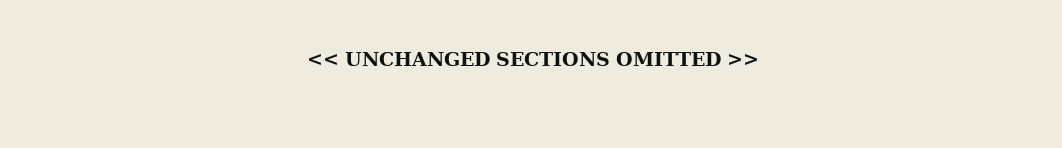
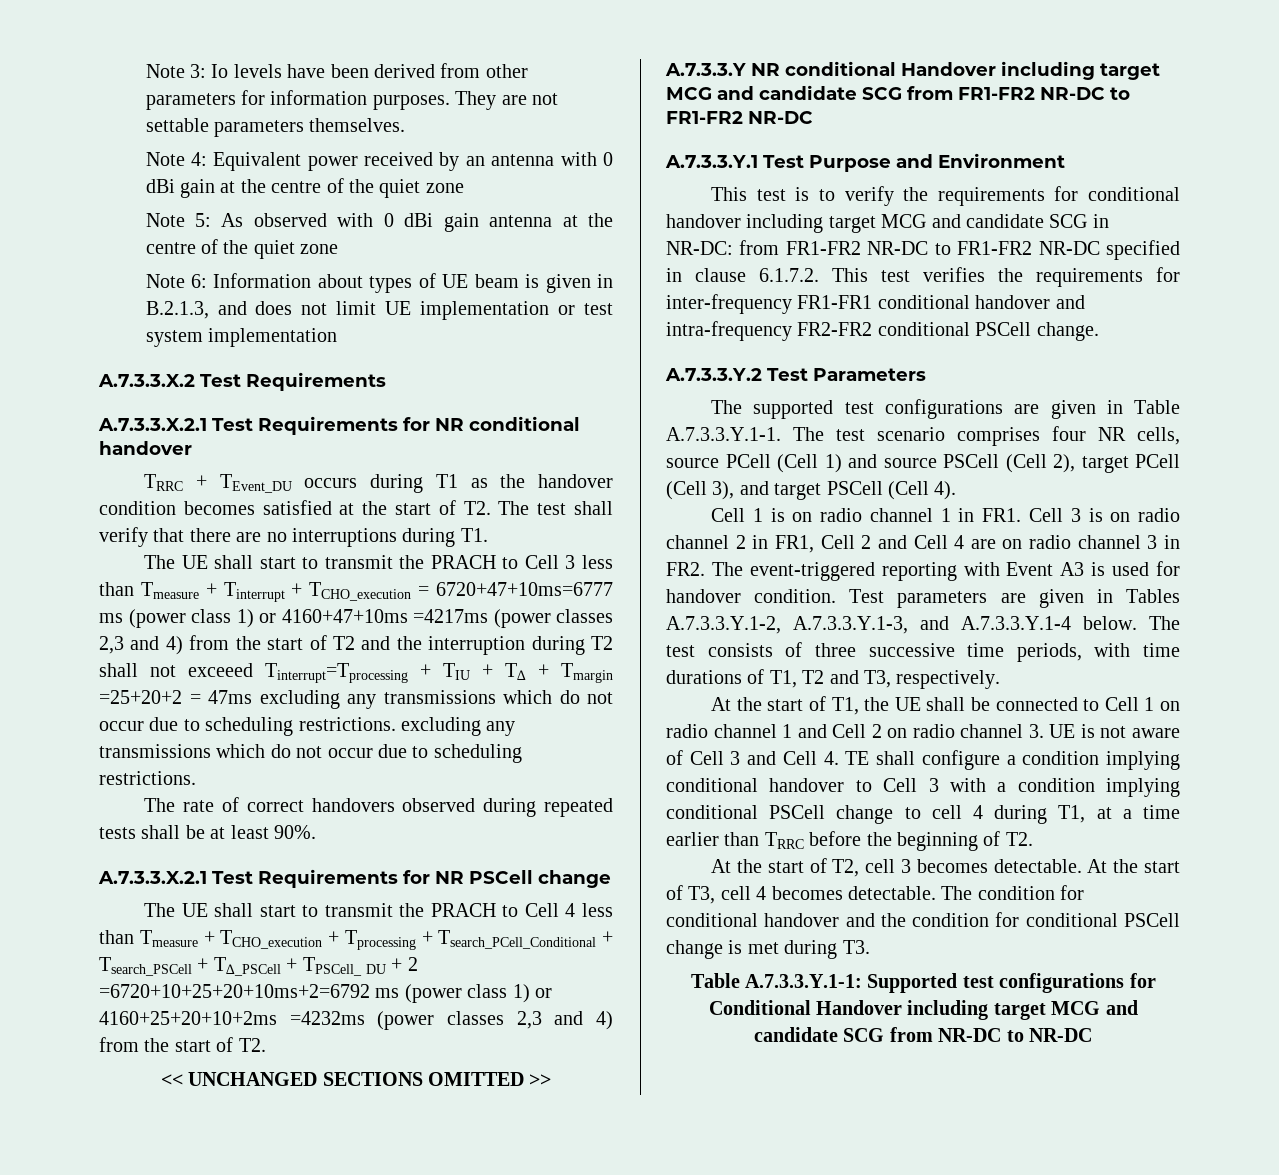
(307, 60) none -> [145,63,528,78] [145,90,558,110] [145,118,406,137] [145,152,614,171] [145,178,464,198] [145,213,613,232] [145,239,339,259] [145,273,613,293] [145,301,614,320] [145,328,337,347] [98,372,386,391] [98,416,580,435] [99,441,192,455] [144,474,613,493] [99,500,614,515] [99,527,488,547] [144,555,614,569] [99,582,613,602] [99,609,613,628] [99,635,613,655] [99,663,613,683] [99,690,613,709] [99,717,516,736] [99,744,522,763] [99,771,196,785] [144,797,613,817] [99,825,316,839] [98,869,611,888] [144,903,614,917] [99,930,613,950] [99,957,418,976] [99,984,552,1003] [99,1011,614,1030] [99,1037,266,1052] Note 3: Io levels have been derived from other parameters for information purposes. They are not settable parameters themselves. // Note 4: Equivalent power received by an antenna with 0 dBi gain at the centre of the quiet zone // Note 5: As observed with 0 dBi gain antenna at the centre of the quiet zone // Note 6: Information about types of UE beam is given in B.2.1.3, and does not limit UE implementation or test system implementation // A.7.3.3.X.2 Test Requirements // A.7.3.3.X.2.1 Test Requirements for NR conditional handover // TRRC + TEvent_DU occurs during T1 as the handover condition becomes satisfied at the start of T2. The test shall verify that there are no interruptions during T1. // The UE shall start to transmit the PRACH to Cell 3 less than Tmeasure + Tinterrupt + TCHO_execution = 6720+47+10ms=6777 ms (power class 1) or 4160+47+10ms =4217ms (power classes 2,3 and 4) from the start of T2 and the interruption during T2 shall not exceeed Tinterrupt=Tprocessing + TIU + T∆ + Tmargin =25+20+2 = 47ms excluding any transmissions which do not occur due to scheduling restrictions. excluding any transmissions which do not occur due to scheduling restrictions. // The rate of correct handovers observed during repeated tests shall be at least 90%. // A.7.3.3.X.2.1 Test Requirements for NR PSCell change // The UE shall start to transmit the PRACH to Cell 4 less than Tmeasure + TCHO_execution + Tprocessing + Tsearch_PCell_Conditional + Tsearch_PSCell + T∆_PSCell + TPSCell_ DU + 2 =6720+10+25+20+10ms+2=6792 ms (power class 1) or 4160+25+20+10+2ms =4232ms (power classes 2,3 and 4) from the start of T2. //
(759, 60) none -> [665,61,1160,80] [666,85,1130,100] [666,111,813,124] [665,153,1065,172] [711,186,1180,206] [666,214,1109,233] [666,240,1180,260] [666,267,1180,287] [666,294,1085,314] [666,321,1099,341] [665,368,926,381] [711,399,1180,419] [666,426,1180,446] [666,454,1180,473] [666,481,957,500] [711,508,1180,522] [666,535,1181,553] [666,561,1180,581] [666,589,1180,608] [666,616,1180,634] [666,642,1180,662] [666,669,1001,689] [711,696,1180,715] [666,724,1180,738] [666,750,1180,770] [666,778,1180,797] [666,805,1180,824] [666,831,1033,851] [711,858,1180,877] [666,885,1085,904] [666,912,1180,927] [666,940,870,959] [690,973,1156,993] [708,1000,1138,1020] [754,1027,1092,1042] // A.7.3.3.Y NR conditional Handover including target MCG and candidate SCG from FR1-FR2 NR-DC to FR1-FR2 NR-DC // A.7.3.3.Y.1 Test Purpose and Environment // This test is to verify the requirements for conditional handover including target MCG and candidate SCG in NR-DC: from FR1-FR2 NR-DC to FR1-FR2 NR-DC specified in clause 6.1.7.2. This test verifies the requirements for inter-frequency FR1-FR1 conditional handover and intra-frequency FR2-FR2 conditional PSCell change. // A.7.3.3.Y.2 Test Parameters // The supported test configurations are given in Table A.7.3.3.Y.1-1. The test scenario comprises four NR cells, source PCell (Cell 1) and source PSCell (Cell 2), target PCell (Cell 3), and target PSCell (Cell 4). // Cell 1 is on radio channel 1 in FR1. Cell 3 is on radio channel 2 in FR1, Cell 2 and Cell 4 are on radio channel 3 in FR2. The event-triggered reporting with Event A3 is used for handover condition. Test parameters are given in Tables A.7.3.3.Y.1-2, A.7.3.3.Y.1-3, and A.7.3.3.Y.1-4 below. The test consists of three successive time periods, with time durations of T1, T2 and T3, respectively. // At the start of T1, the UE shall be connected to Cell 1 on radio channel 1 and Cell 2 on radio channel 3. UE is not aware of Cell 3 and Cell 4. TE shall configure a condition implying conditional handover to Cell 3 with a condition implying conditional PSCell change to cell 4 during T1, at a time earlier than TRRC before the beginning of T2. // At the start of T2, cell 3 becomes detectable. At the start of T3, cell 4 becomes detectable. The condition for conditional handover and the condition for conditional PSCell change is met during T3. // Table A.7.3.3.Y.1-1: Supported test configurations for Conditional Handover including target MCG and candidate SCG from NR-DC to NR-DC

